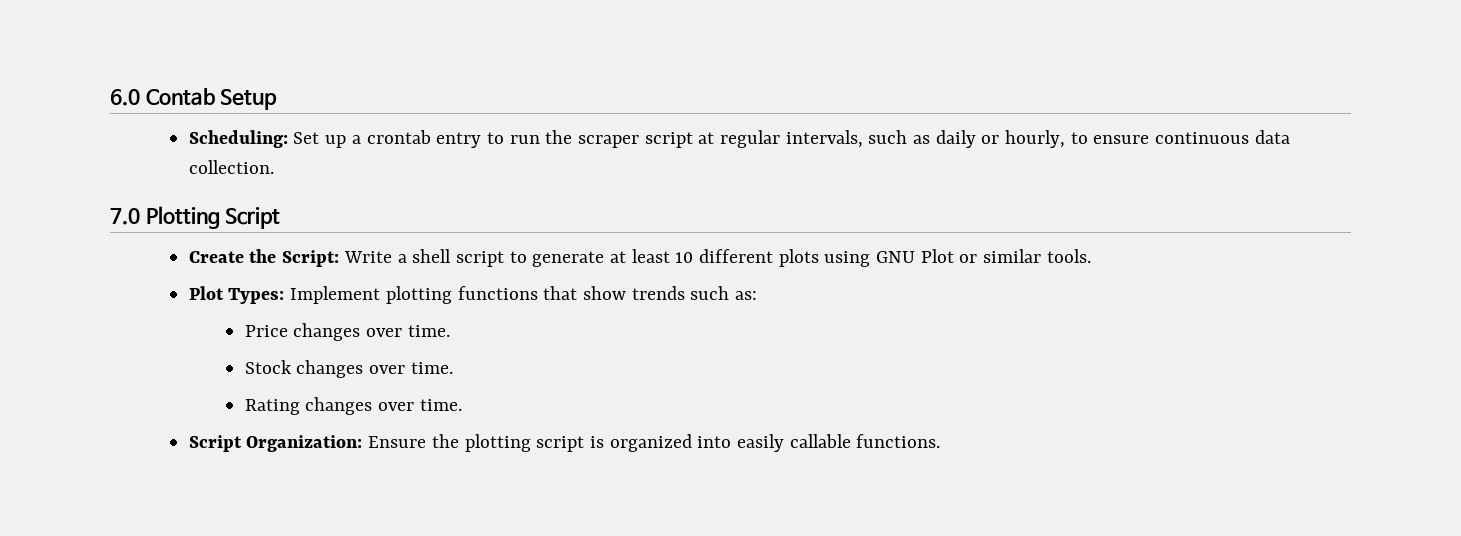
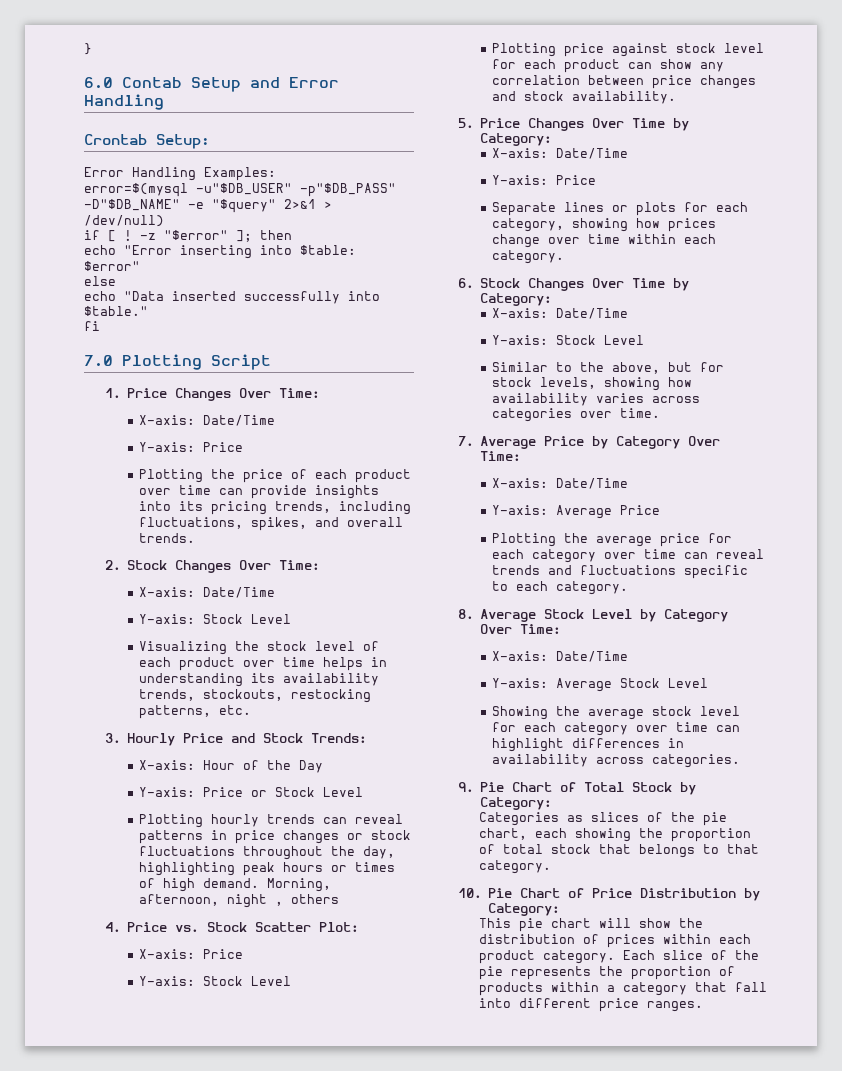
(110, 97) none -> [84,43,92,55] } //
[188,130,1290,148] [188,160,274,174] [110,206,281,229] [188,249,1091,267] [188,286,757,304] [244,323,450,341] [244,360,453,378] [244,397,462,415] [188,434,941,452] // Scheduling: Set up a crontab entry to run the scraper script at regular intervals, such as daily or hourly, to ensure continuous data collection. // 7.0 Plotting Script // Create the Script: Write a shell script to generate at least 10 different plots using GNU Plot or similar tools. // Plot Types: Implement plotting functions that show trends such as: // Price changes over time. // Stock changes over time. // Rating changes over time. // Script Organization: Ensure the plotting script is organized into easily callable functions. -> [250,77,339,88] [84,94,164,110] [84,134,210,149] [84,167,276,181] [84,183,396,197] [84,199,332,213] [84,215,164,227] [84,230,292,242] [84,245,356,259] [84,261,140,271] [84,276,116,286] [84,291,380,304] [84,306,148,316] [84,321,100,331] [84,354,271,370] [104,388,321,401] [139,415,276,426] [139,442,244,452] [139,469,412,483] [139,485,380,499] [139,501,412,515] [139,517,404,531] [139,533,196,543] [104,560,321,573] [139,587,276,598] [139,614,292,624] [139,641,380,655] [139,657,388,671] [139,673,380,687] [139,689,372,703] [139,705,252,719] [104,733,368,746] [139,760,324,773] [139,787,364,797] [139,814,404,828] [139,830,412,844] [139,846,396,860] [139,862,396,876] [139,878,332,892] [139,894,340,908] [104,922,360,932] [139,949,244,959] [139,976,292,986] [492,43,765,57] [492,59,725,73] [492,75,757,89] [492,91,677,104] [457,118,690,131] [480,133,553,146] [492,148,629,159] [492,175,597,185] [492,202,749,216] [492,218,717,232] [492,234,717,248] [492,250,565,264] [457,278,690,291] [480,293,553,306] [492,308,629,319] [492,335,645,345] [492,362,725,374] [492,377,693,391] [492,393,701,406] [492,408,661,422] [457,436,721,449] [480,451,522,461] [492,478,629,489] [492,505,661,519] [492,533,733,547] [492,549,765,563] [492,565,749,579] [492,581,629,595] [457,609,729,622] [480,624,562,634] [492,651,629,662] [492,678,709,692] [492,706,741,720] [492,722,741,736] [492,738,685,752] [492,754,741,768] [457,782,697,795] [480,797,553,810] [478,812,727,826] [478,828,751,842] [478,844,759,858] [478,860,551,874] [457,888,761,901] [488,903,561,916] [478,918,703,932] [478,934,751,948] [478,950,759,964] [478,966,735,980] [478,982,767,996] [478,998,703,1012] and Error Handling // Crontab Setup: // Error Handling Examples: // error=$(mysql -u"$DB_USER" -p"$DB_PASS" -D"$DB_NAME" -e "$query" 2>&1 > /dev/null) // if [ ! -z "$error" ]; then // echo "Error inserting into $table: $error" // else // echo "Data inserted successfully into $table." // fi // 7.0 Plotting Script // 1. Price Changes Over Time: // X-axis: Date/Time // Y-axis: Price // Plotting the price of each product over time can provide insights into its pricing trends, including fluctuations, spikes, and overall trends. // 2. Stock Changes Over Time: // X-axis: Date/Time // Y-axis: Stock Level // Visualizing the stock level of each product over time helps in understanding its availability trends, stockouts, restocking patterns, etc. // 3. Hourly Price and Stock Trends: // X-axis: Hour of the Day // Y-axis: Price or Stock Level // Plotting hourly trends can reveal patterns in price changes or stock fluctuations throughout the day, highlighting peak hours or times of high demand. Morning, afternoon, night , others // 4. Price vs. Stock Scatter Plot: // X-axis: Price // Y-axis: Stock Level // Plotting price against stock level for each product can show any correlation between price changes and stock availability. // 5. Price Changes Over Time by Category: // X-axis: Date/Time // Y-axis: Price // Separate lines or plots for each category, showing how prices change over time within each category. // 6. Stock Changes Over Time by Category: // X-axis: Date/Time // Y-axis: Stock Level // Similar to the above, but for stock levels, showing how availability varies across categories over time. // 7. Average Price by Category Over Time: // X-axis: Date/Time // Y-axis: Average Price // Plotting the average price for each category over time can reveal trends and fluctuations specific to each category. // 8. Average Stock Level by Category Over Time: // X-axis: Date/Time // Y-axis: Average Stock Level // Showing the average stock level for each category over time can highlight differences in availability across categories. // 9. Pie Chart of Total Stock by Category: // Categories as slices of the pie chart, each showing the proportion of total stock that belongs to that category. // 10. Pie Chart of Price Distribution by Category: // This pie chart will show the distribution of prices within each product category. Each slice of the pie represents the proportion of products within a category that fall into different price ranges.

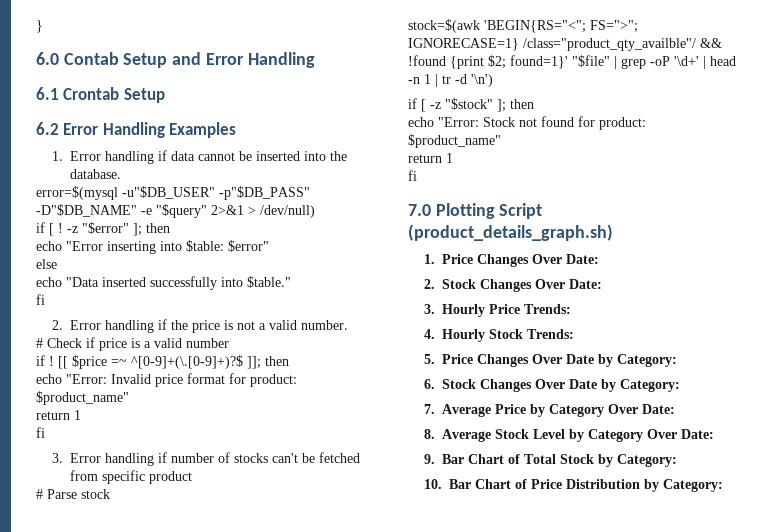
[84,134,210,149] [84,167,276,181] Crontab Setup: // Error Handling Examples: -> [36,87,165,103] [36,122,237,138] [51,150,347,164] [69,169,121,179] 6.1 Crontab Setup // 6.2 Error Handling Examples // 1. Error handling if data cannot be inserted into the database.
(100, 326) none -> [51,319,348,333] [36,337,229,351] [36,355,289,369] [36,373,297,387] [36,391,129,405] [36,410,81,420] [36,427,45,438] [51,452,360,466] [69,470,192,484] [36,489,110,499] [408,19,638,33] [408,38,722,51] [408,55,736,69] [408,74,493,87] [408,98,534,112] [408,116,646,130] [408,134,501,148] [408,153,453,163] [408,170,417,181] // 2. Error handling if the price is not a valid number. // # Check if price is a valid number // if ! [[ $price =~ ^[0-9]+(\.[0-9]+)?$ ]]; then // echo "Error: Invalid price format for product: $product_name" // return 1 // fi // 3. Error handling if number of stocks can't be fetched from specific product // # Parse stock // stock=$(awk 'BEGIN{RS="<"; FS=">"; IGNORECASE=1} /class="product_qty_availble"/ && !found {print $2; found=1}' "$file" | grep -oP '\d+' | head -n 1 | tr -d '\n') // if [ -z "$stock" ]; then // echo "Error: Stock not found for product: $product_name" // return 1 // fi
(271, 362) none -> [408,224,613,241] (product_details_graph.sh)
[279,388,321,398] [139,415,276,426] [139,442,244,452] [139,469,412,483] [139,485,380,499] [139,501,412,515] [139,517,404,531] [139,533,196,543] [104,560,321,573] [139,587,276,598] [139,614,292,624] [139,641,380,655] [139,657,388,671] [139,673,380,687] [139,689,372,703] [139,705,252,719] Time: // X-axis: Date/Time // Y-axis: Price // Plotting the price of each product over time can provide insights into its pricing trends, including fluctuations, spikes, and overall trends. // 2. Stock Changes Over Time: // X-axis: Date/Time // Y-axis: Stock Level // Visualizing the stock level of each product over time helps in understanding its availability trends, stockouts, restocking patterns, etc. -> [565,254,599,264] [423,279,602,292] Date: // 2. Stock Changes Over Date:
[231,733,256,743] and -> [523,304,571,314] [423,329,485,342] Trends: // 4. Hourly
[139,760,324,773] [139,787,364,797] [139,814,404,828] [139,830,412,844] [139,846,396,860] [139,862,396,876] [139,878,332,892] [139,894,340,908] [104,922,360,932] [139,949,244,959] [139,976,292,986] [492,43,765,57] [492,59,725,73] [492,75,757,89] [492,91,677,104] // X-axis: Hour of the Day // Y-axis: Price or Stock Level // Plotting hourly trends can reveal patterns in price changes or stock fluctuations throughout the day, highlighting peak hours or times of high demand. Morning, afternoon, night , others // 4. Price vs. Stock Scatter Plot: // X-axis: Price // Y-axis: Stock Level // Plotting price against stock level for each product can show any correlation between price changes and stock availability. -> (574, 334) none
[632,118,690,131] [480,133,553,146] [492,148,629,159] [492,175,597,185] [492,202,749,216] [492,218,717,232] [492,234,717,248] [492,250,565,264] Time by Category: // X-axis: Date/Time // Y-axis: Price // Separate lines or plots for each category, showing how prices change over time within each category. -> [565,354,677,367] Date by Category:
[632,278,690,291] [480,293,553,306] [492,308,629,319] [492,335,645,345] [492,362,725,374] [492,377,693,391] [492,393,701,406] [492,408,661,422] Time by Category: // X-axis: Date/Time // Y-axis: Stock Level // Similar to the above, but for stock levels, showing how availability varies across categories over time. -> [568,379,680,392] Date by Category:
[480,451,522,461] [492,478,629,489] [492,505,661,519] [492,533,733,547] [492,549,765,563] [492,565,749,579] [492,581,629,595] Time: // X-axis: Date/Time // Y-axis: Average Price // Plotting the average price for each category over time can reveal trends and fluctuations specific to each category. -> [641,404,675,414] Date:
[520,624,562,634] [492,651,629,662] [492,678,709,692] [492,706,741,720] [492,722,741,736] [492,738,685,752] [492,754,741,768] Time: // X-axis: Date/Time // Y-axis: Average Stock Level // Showing the average stock level for each category over time can highlight differences in availability across categories. -> [680,429,714,439] Date:
[480,782,505,792] Pie -> [441,454,464,464] Bar
[478,812,727,826] [478,828,751,842] [478,844,759,858] [478,860,551,874] // Categories as slices of the pie chart, each showing the proportion of total stock that belongs to that category. -> (677, 460) none
[488,888,513,898] Pie -> [448,479,471,489] Bar
[478,918,703,932] [478,934,751,948] [478,950,759,964] [478,966,735,980] [478,982,767,996] [478,998,703,1012] // This pie chart will show the distribution of prices within each product category. Each slice of the pie represents the proportion of products within a category that fall into different price ranges. -> (723, 485) none

